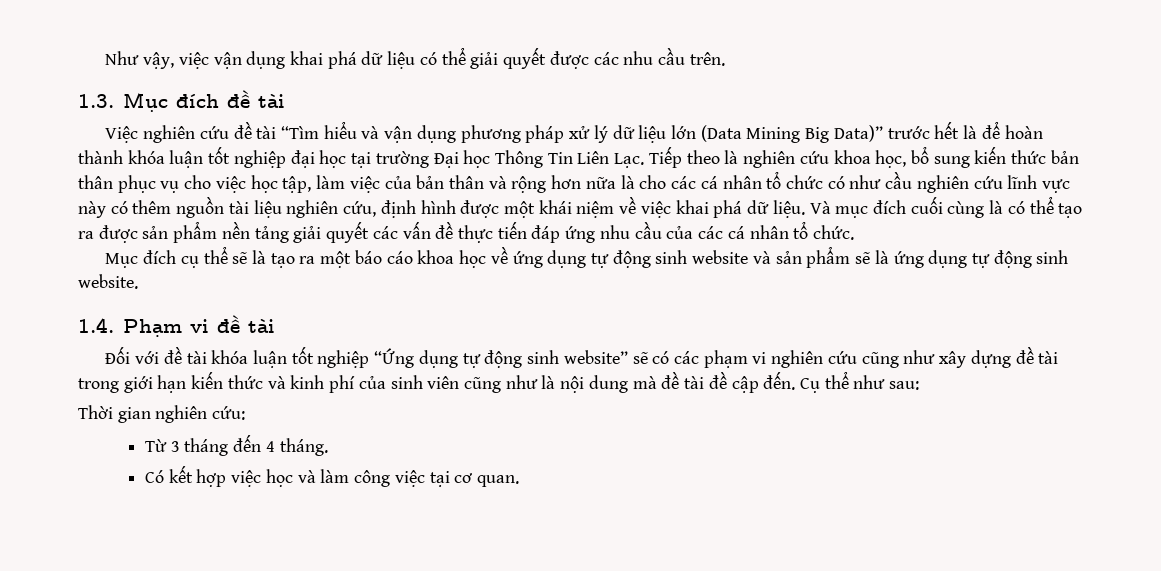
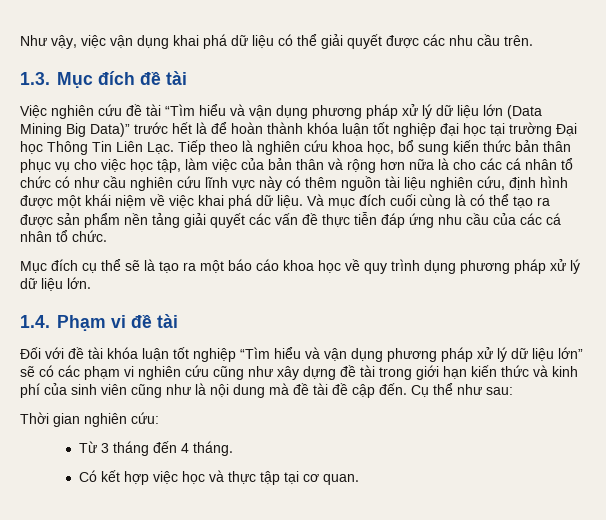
[497,221,527,239] tiến -> [354,212,377,225] tiễn
[512,246,1069,268] [78,274,138,289] ứng dụng tự động sinh website và sản phẩm sẽ là ứng dụng tự động sinh website. -> [364,259,580,274] [20,277,91,291] quy trình dụng phương pháp xử lý dữ liệu lớn.
[374,348,628,368] “Ứng dụng tự động sinh website” -> [240,347,583,362] “Tìm hiểu và vận dụng phương pháp xử lý dữ liệu lớn”
[320,469,425,487] làm công việc -> [227,471,280,485] thực tập

